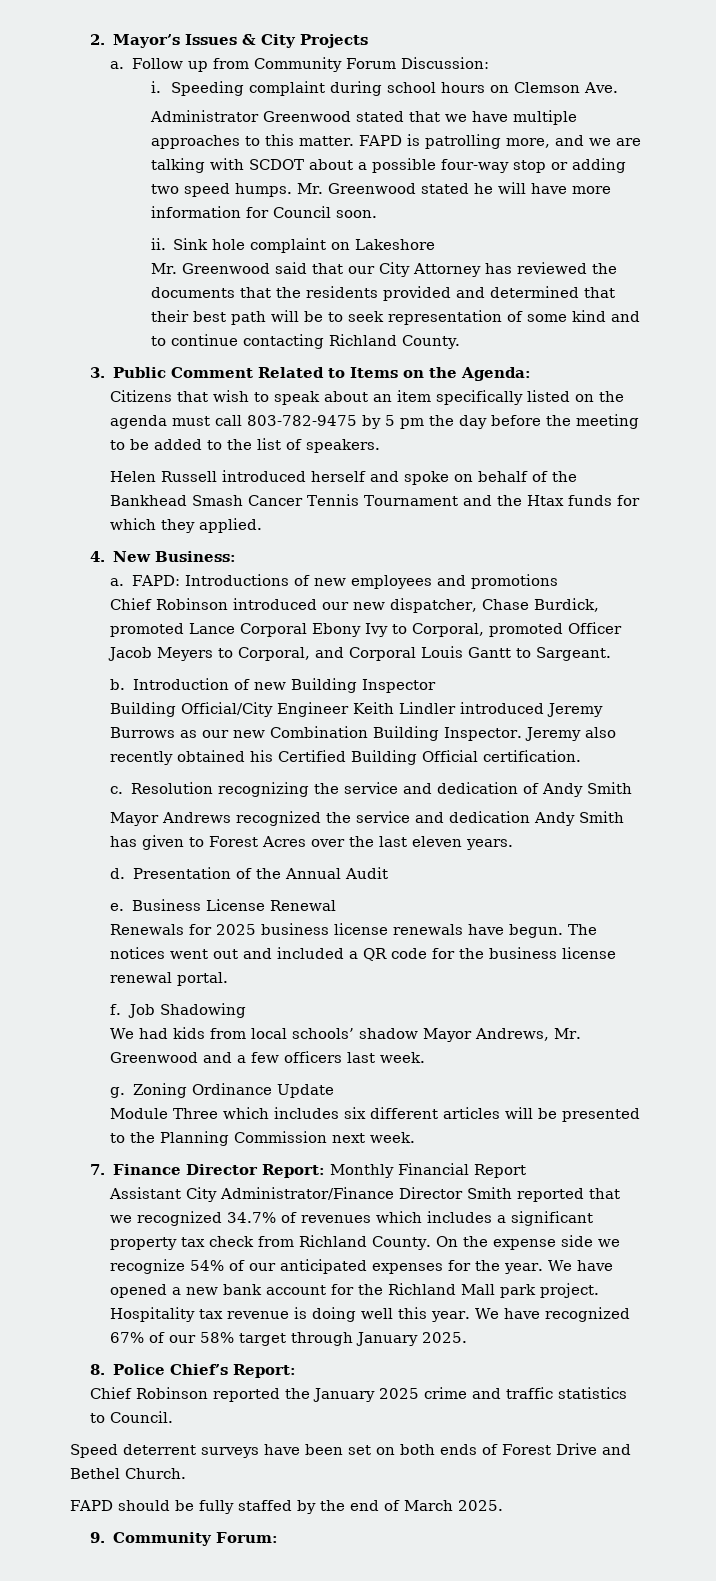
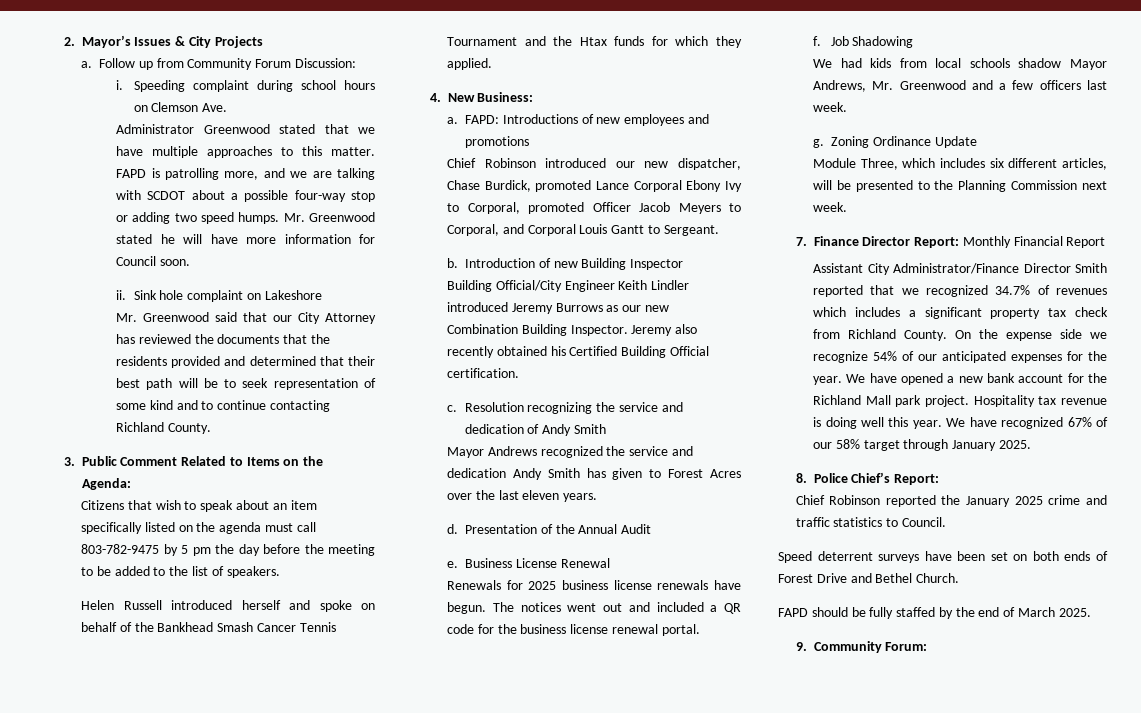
[536,647,612,661] Sargeant. -> [663,225,719,236] Sergeant.
[292,1028,355,1039] schools’ -> [969,58,1010,68] schools
[173,1108,219,1119] Three -> [860,158,898,170] Three,
[443,1107,501,1119] articles -> [1062,158,1107,170] articles,

